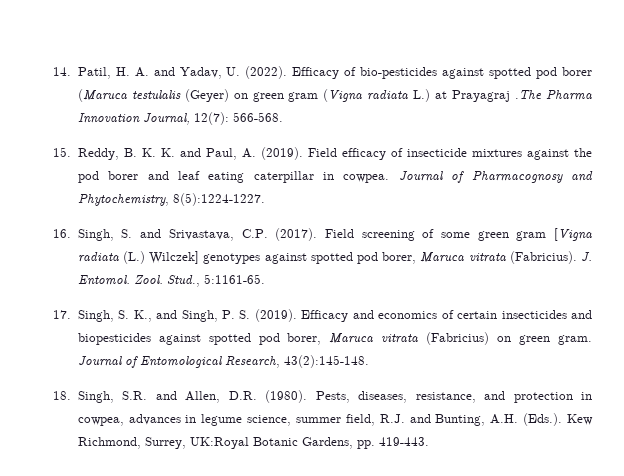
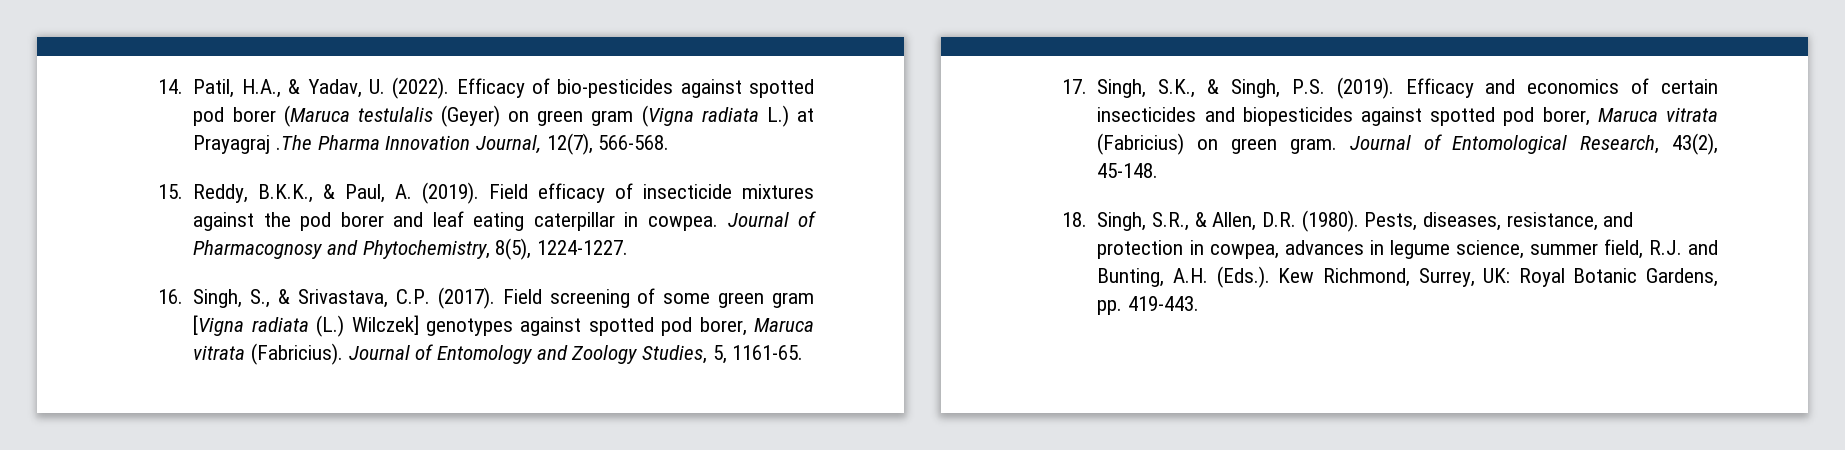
[115,67,175,77] H. A. and -> [241,79,301,98] H.A., &
[193,112,229,125] 12(7): -> [546,133,593,155] 12(7),
[123,148,201,157] B. K. K. and -> [258,184,336,203] B.K.K., &
[172,193,265,206] 8(5):1224-1227. -> [495,238,629,260] 8(5), 1224-1227.
[121,229,162,238] S. and -> [250,289,291,308] S., &
[581,252,592,261] [77,274,265,287] [53,310,251,322] J. Entomol. Zool. Stud., 5:1161-65. // 17. Singh, S. K., and Singh, P. S. -> [348,344,804,364] [1061,79,1325,98] Journal of Entomology and Zoology Studies, 5, 1161-65. // 17. Singh, S.K., & Singh, P.S.
[283,355,369,368] 43(2):145-148. -> [1672,133,1718,155] [1097,163,1159,178] 43(2), 45-148.
[122,391,177,400] S.R. and -> [1152,212,1207,231] S.R., &
[189,437,249,449] UK:Royal -> [1483,268,1565,287] UK: Royal

